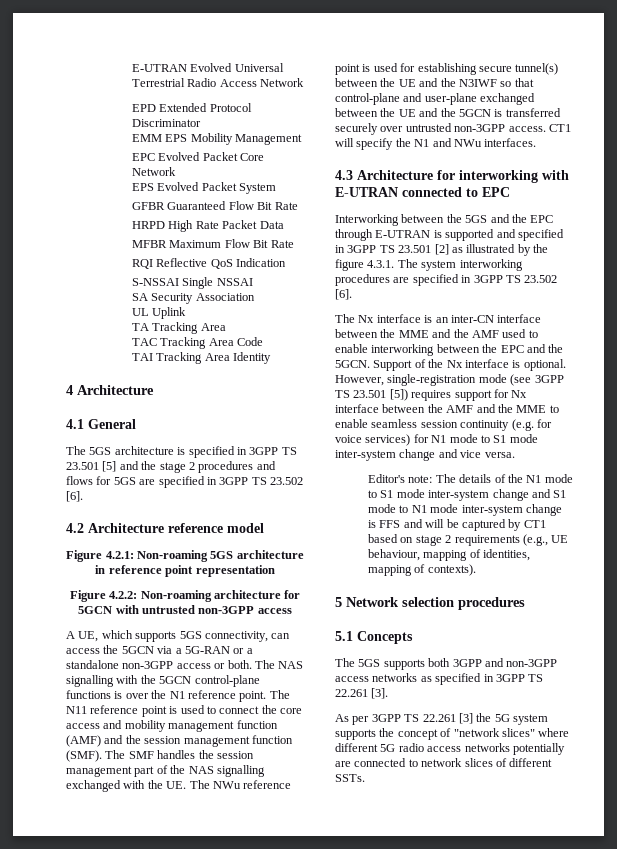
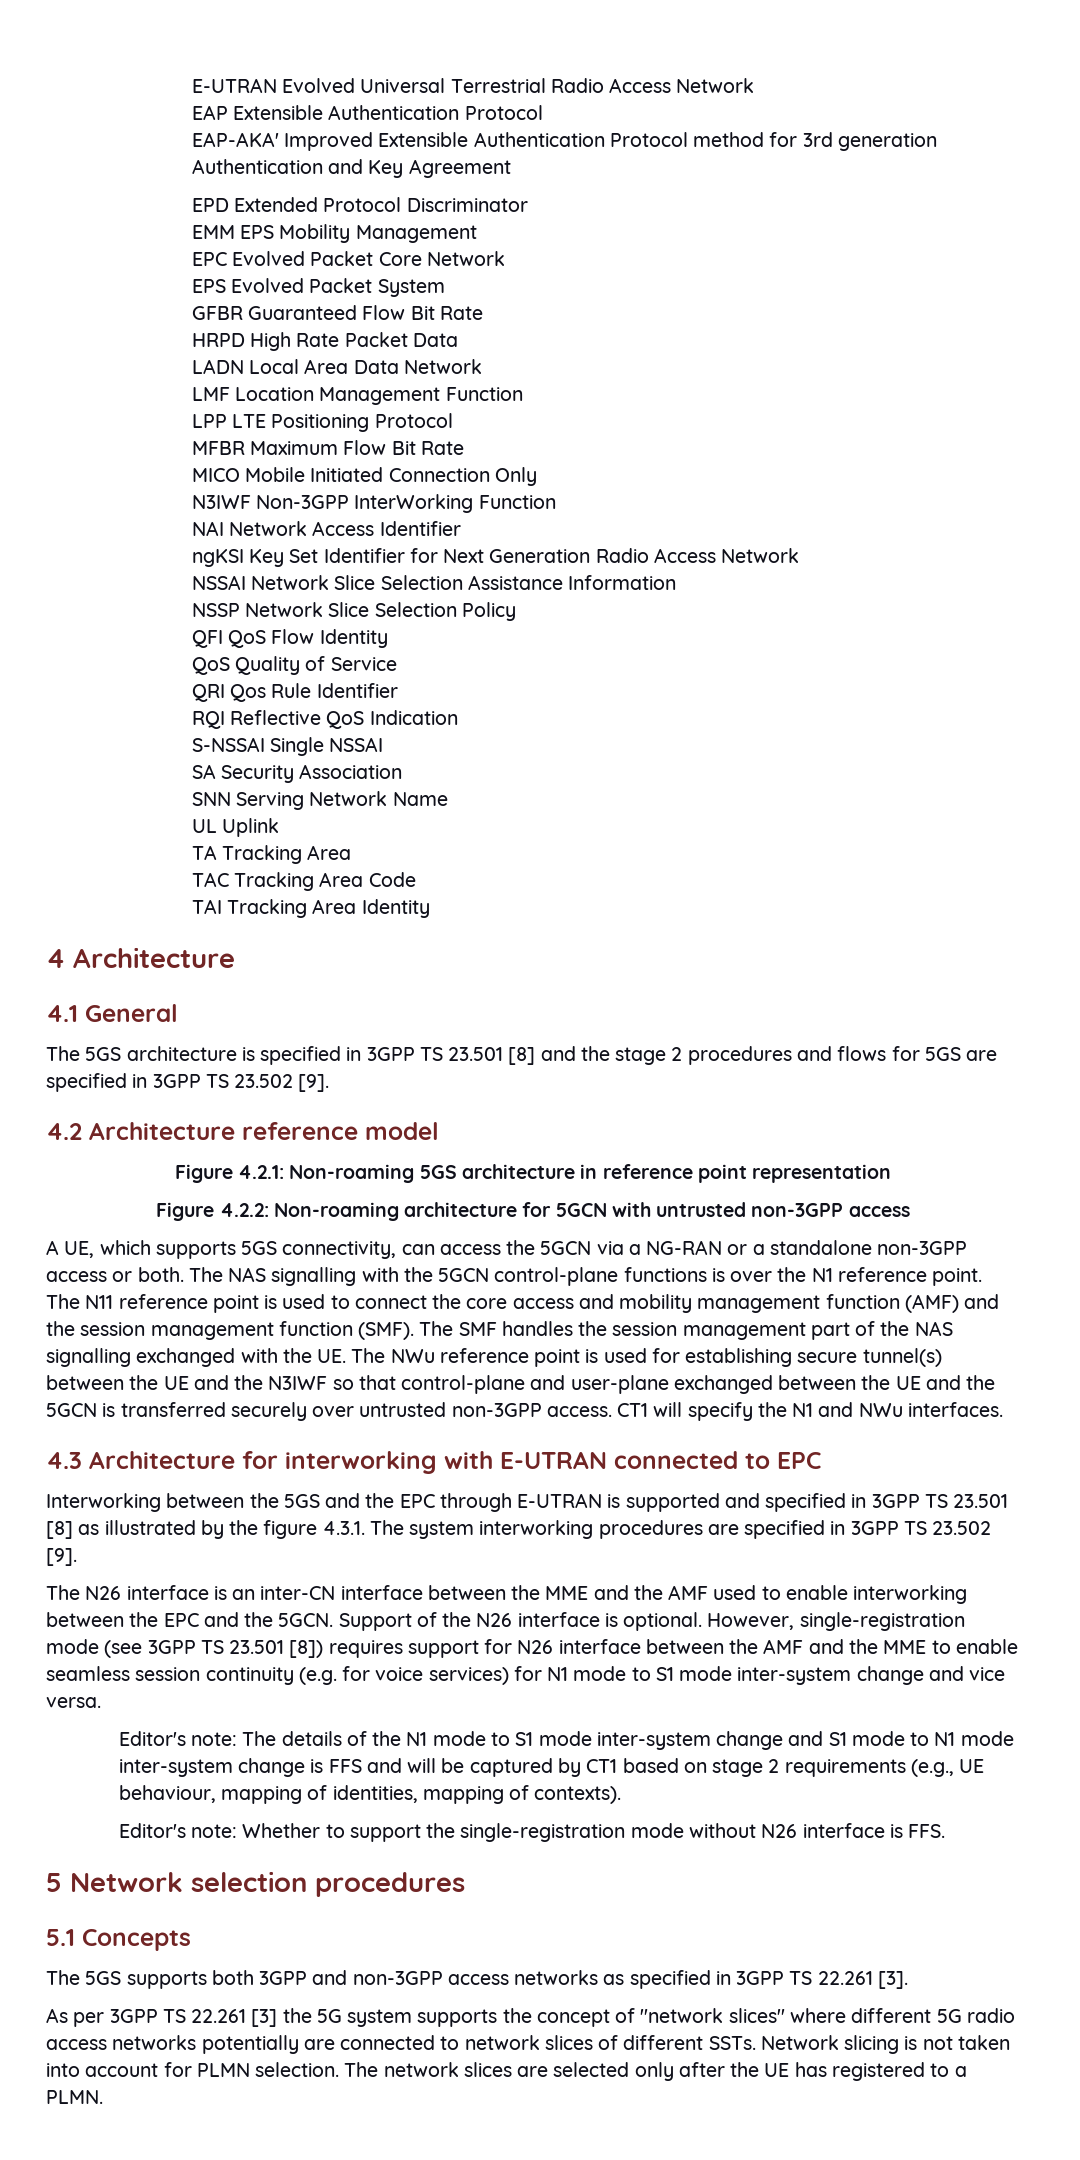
(305, 82) none -> [191,105,543,120] [191,132,937,151] [191,159,511,178] // EAP Extensible Authentication Protocol // EAP-AKA' Improved Extensible Authentication Protocol method for 3rd generation Authentication and Key Agreement
(284, 225) none -> [191,359,482,374] [191,387,523,405] [191,413,453,432] // LADN Local Area Data Network // LMF Location Management Function // LPP LTE Positioning Protocol
(294, 244) none -> [191,467,537,486] [191,494,556,513] [191,521,461,536] [191,548,800,567] [191,575,677,590] [191,602,516,621] [191,629,388,648] [191,656,397,675] [191,683,398,702] // MICO Mobile Initiated Connection Only // N3IWF Non-3GPP InterWorking Function // NAI Network Access Identifier // ngKSI Key Set Identifier for Next Generation Radio Access Network // NSSAI Network Slice Selection Assistance Information // NSSP Network Slice Selection Policy // QFI QoS Flow Identity // QoS Quality of Service // QRI Qos Rule Identifier
(255, 297) none -> [191,791,448,810] // SNN Serving Network Name
[102,461,117,472] [5] -> [508,1047,536,1065] [8]
[66,491,83,502] [6]. -> [298,1074,330,1092] [9].
[184,646,230,654] 5G-RAN -> [646,1240,723,1255] NG-RAN
[434,244,449,255] [2] -> [46,1521,73,1539] [8]
[335,289,352,300] [335,314,375,323] [6]. // The Nx -> [46,1548,77,1566] [46,1585,122,1600] [9]. // The N26
[446,360,463,368] Nx -> [476,1613,513,1627] N26
[389,389,408,401] [5]) -> [289,1640,324,1658] [8])
[511,390,528,398] Nx -> [517,1640,554,1654] N26
(476, 570) none -> [118,1823,946,1842] // Editor's note: Whether to support the single-registration mode without N26 interface is FFS.
(365, 778) none -> [760,2035,1010,2054] [46,2062,967,2081] [46,2090,103,2104] Network slicing is not taken into account for PLMN selection. The network slices are selected only after the UE has registered to a PLMN.

